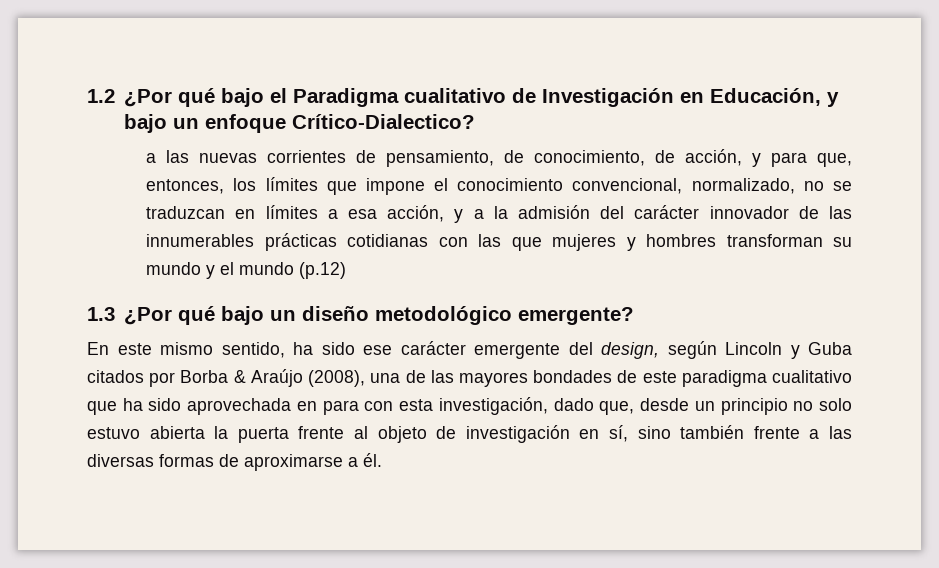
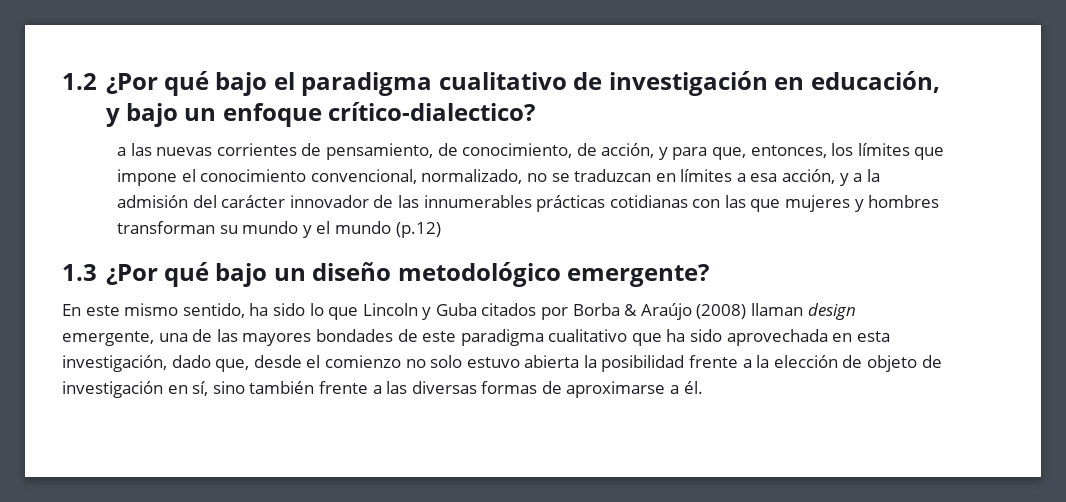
[292,88,399,107] Paradigma -> [301,72,433,96] paradigma
[541,88,821,107] Investigación en Educación, -> [608,71,940,96] investigación en educación,
[291,114,475,129] Crítico-Dialectico? -> [328,102,536,121] crítico-dialectico?
[363,341,717,359] ese carácter emergente del design, según -> [309,303,359,320] lo que
[308,370,366,387] (2008), -> [696,303,856,320] [62,331,154,346] (2008) llaman design emergente,
[322,400,394,415] para con -> (853, 337) none
[694,398,788,415] un principio -> [306,355,401,368] el comienzo
[237,426,368,443] puerta frente al -> [601,355,863,372] posibilidad frente a la elección de

